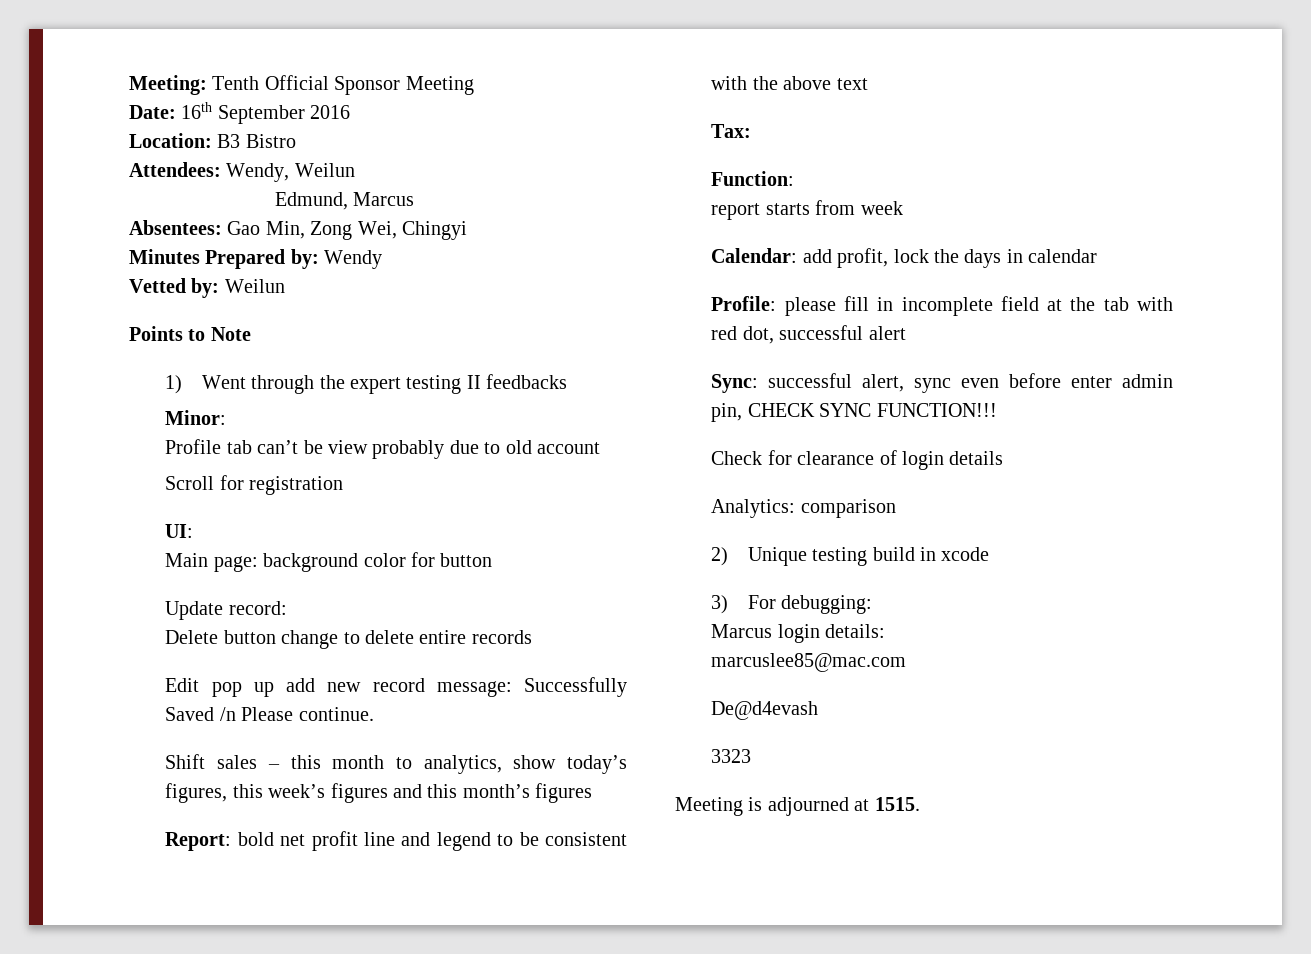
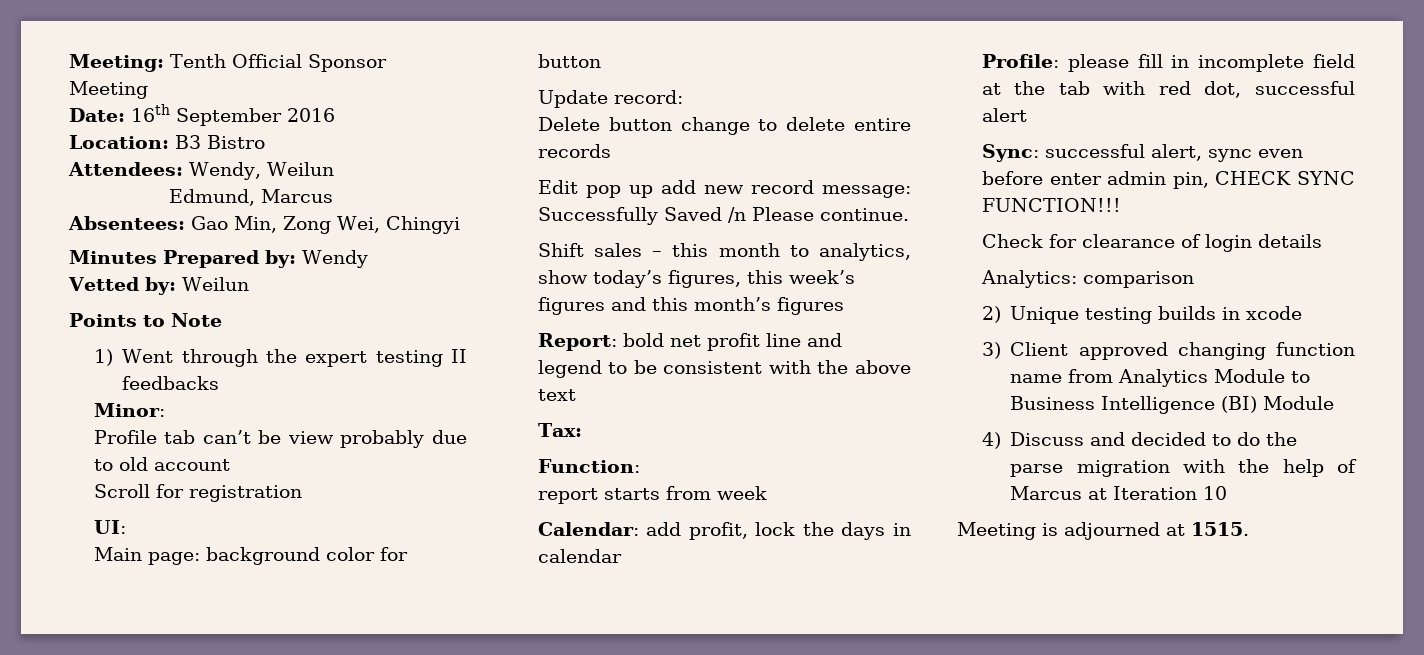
[872,547,915,561] build -> [1158,306,1217,320] builds
[747,595,873,614] [711,624,886,643] [711,653,907,672] [711,701,819,720] [711,749,752,763] For debugging: // Marcus login details: // marcuslee85@mac.com // De@d4evash // 3323 -> [1010,342,1355,360] [1010,369,1311,387] [1010,396,1335,414] [981,432,1298,449] [1010,459,1357,477] [1010,486,1228,500] Client approved changing function name from Analytics Module to Business Intelligence (BI) Module // 4) Discuss and decided to do the parse migration with the help of Marcus at Iteration 10

